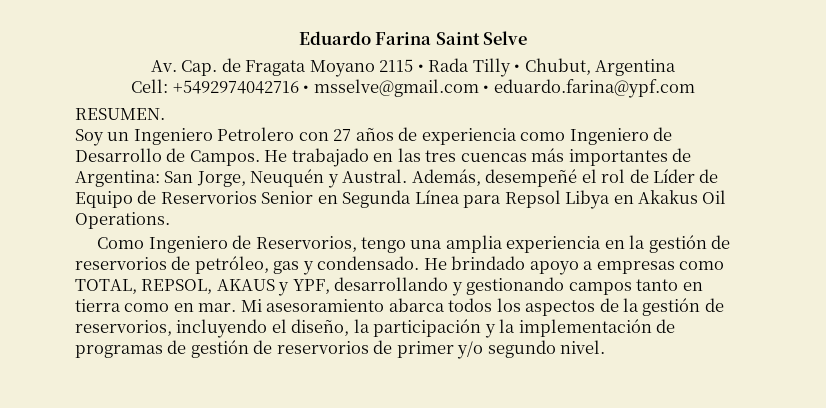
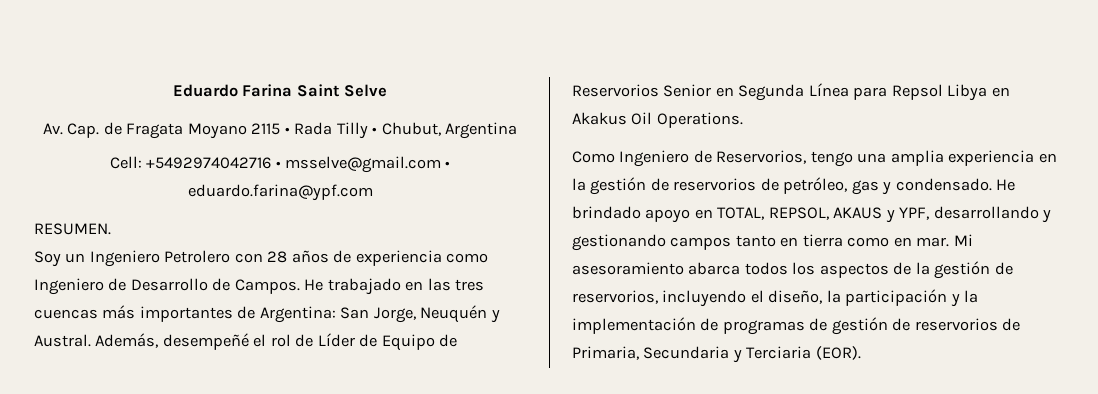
[333,129,352,141] 27 -> [267,251,288,263] 28
[583,261,725,274] a empresas como -> [694,209,713,219] en
[396,340,606,359] primer y/o segundo nivel. -> [572,346,861,363] Primaria, Secundaria y Terciaria (EOR).

